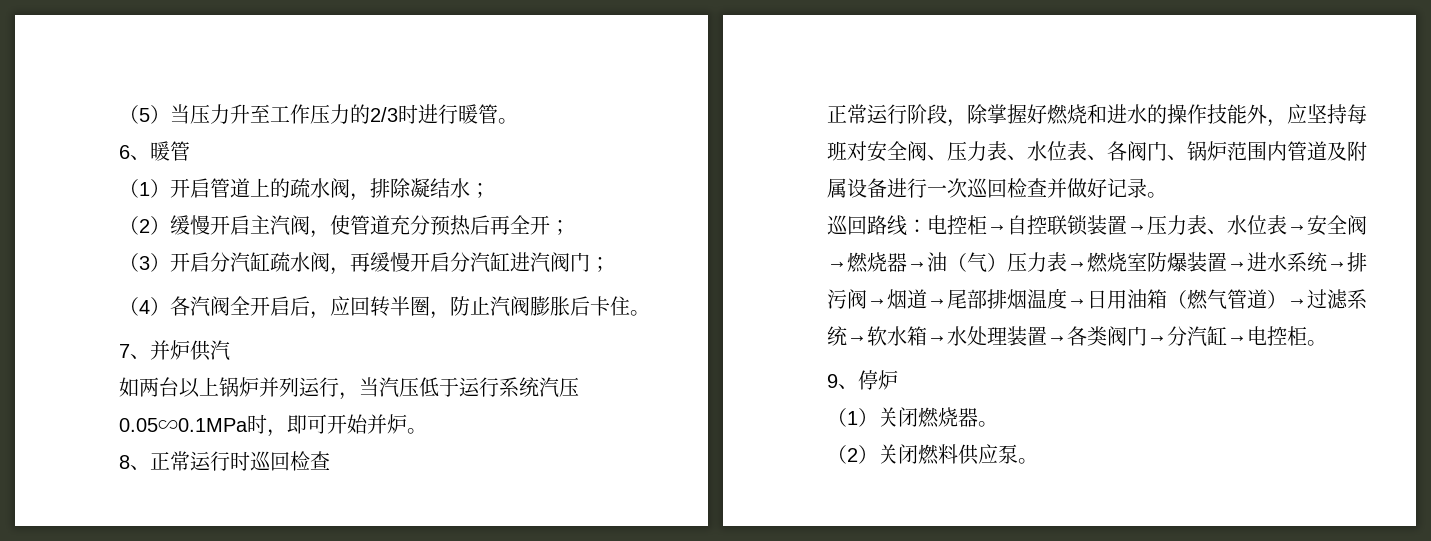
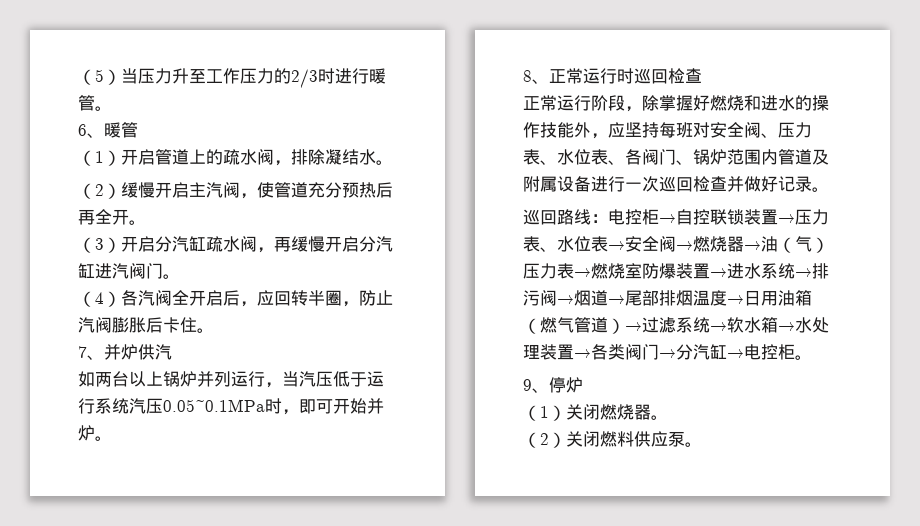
[470,183,490,198] ； -> [376,160,393,165] 。
[550,220,570,235] ； -> [129,220,146,225] 。
[590,257,610,272] ； -> [163,274,180,279] 。
[119,418,248,432] 0.05∽0.1MPa -> [163,399,265,412] 0.05~0.1MPa

